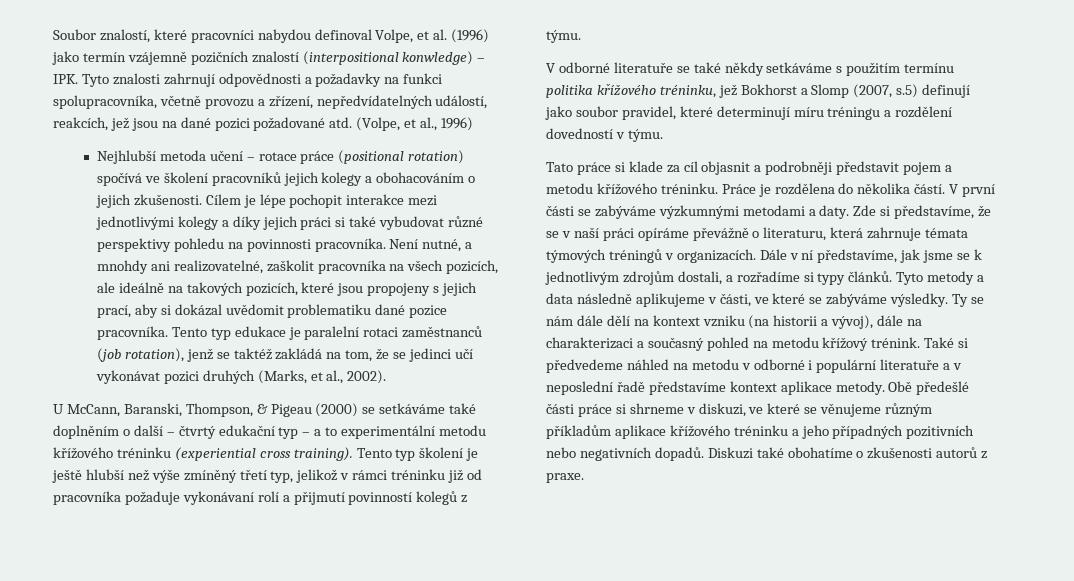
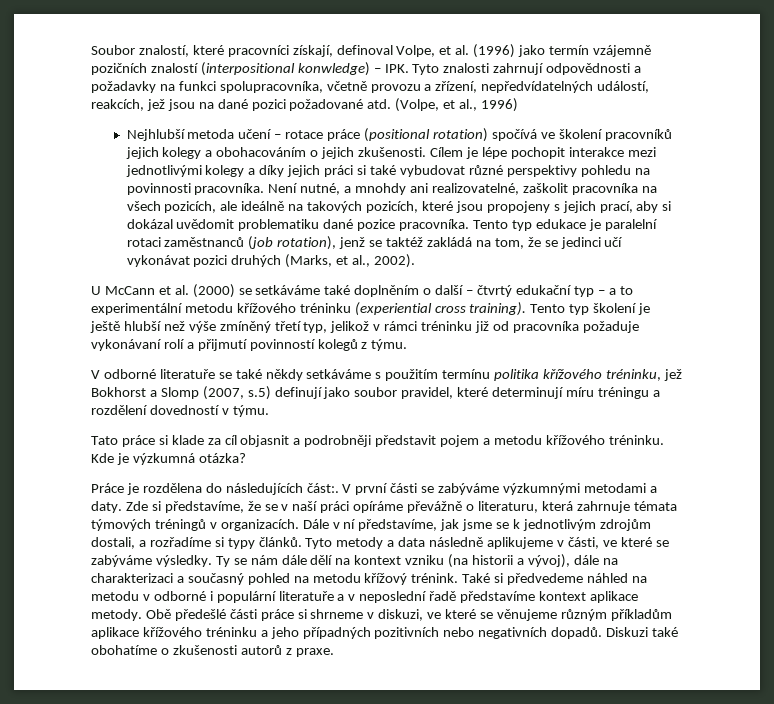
[257,29,311,43] nabydou -> [292,45,333,57] získají,
[66,403,312,417] McCann, Baranski, Thompson, & Pigeau -> [104,285,189,295] McCann et al.
(718, 188) none -> [91,453,246,465] Kde je výzkumná otázka? //
[857,183,946,194] několika částí. -> [225,483,339,495] následujících část:.

